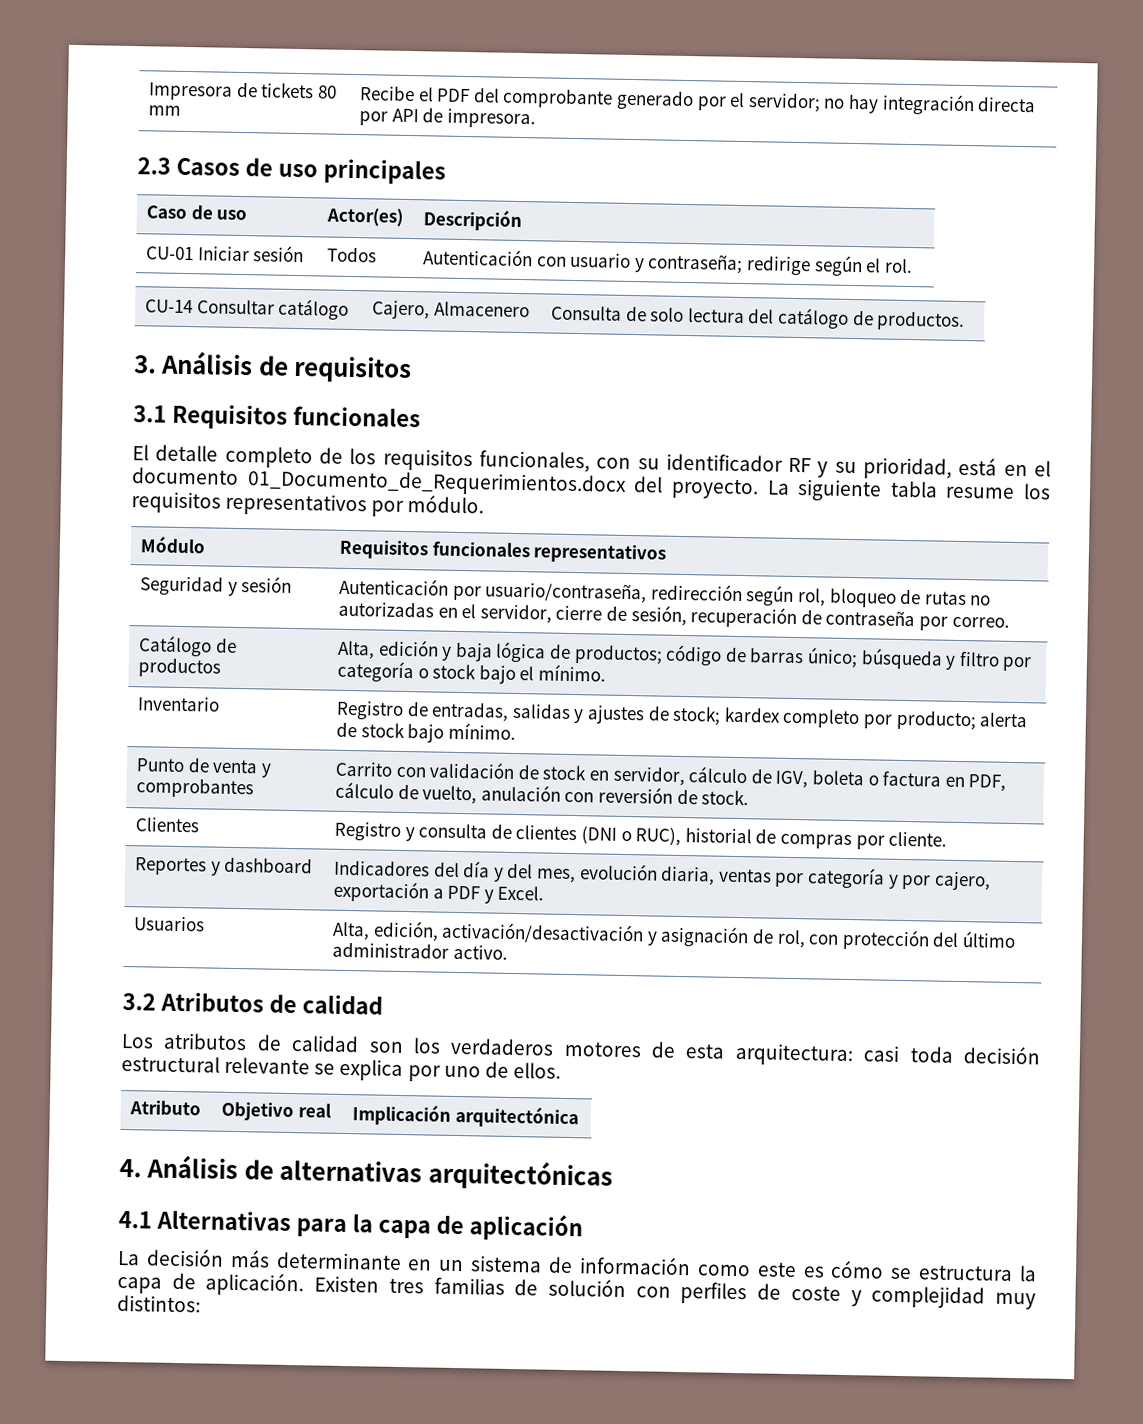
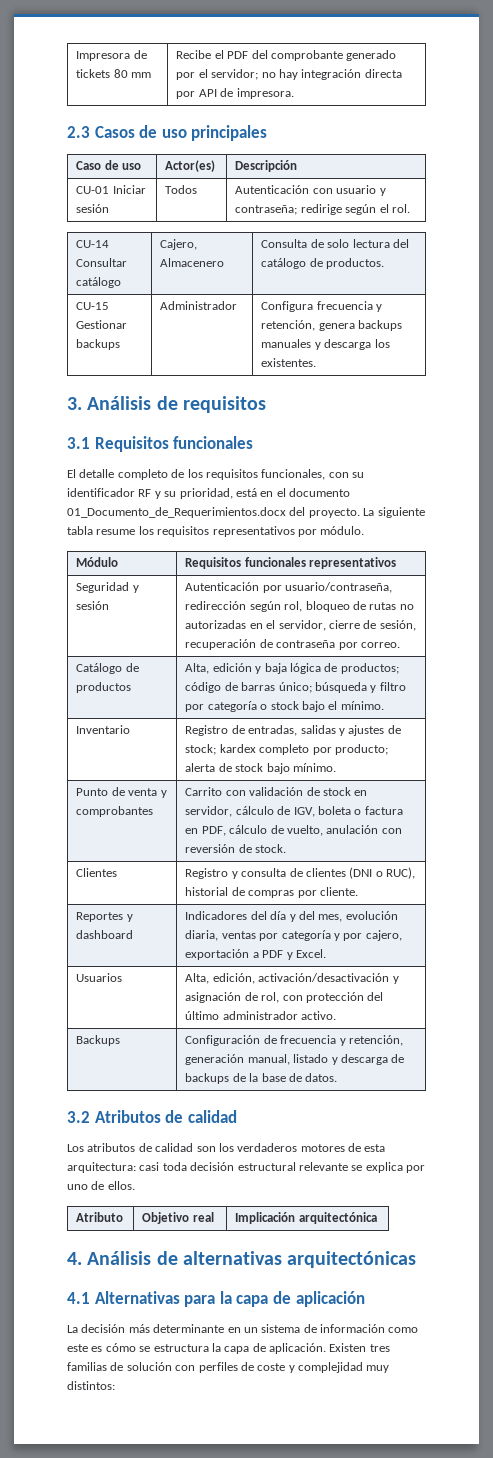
(966, 321) none -> [76,302,110,310] [76,320,128,329] [76,339,121,350] [160,301,238,310] [261,301,383,312] [261,320,403,331] [261,339,390,350] [261,358,317,367] // CU-15 Gestionar backups | Administrador | Configura frecuencia y retención, genera backups manuales y descarga los existentes.
(508, 952) none -> [76,1035,121,1046] [185,1035,403,1046] [185,1054,405,1065] [185,1073,338,1084] // Backups | Configuración de frecuencia y retención, generación manual, listado y descarga de backups de la base de datos.

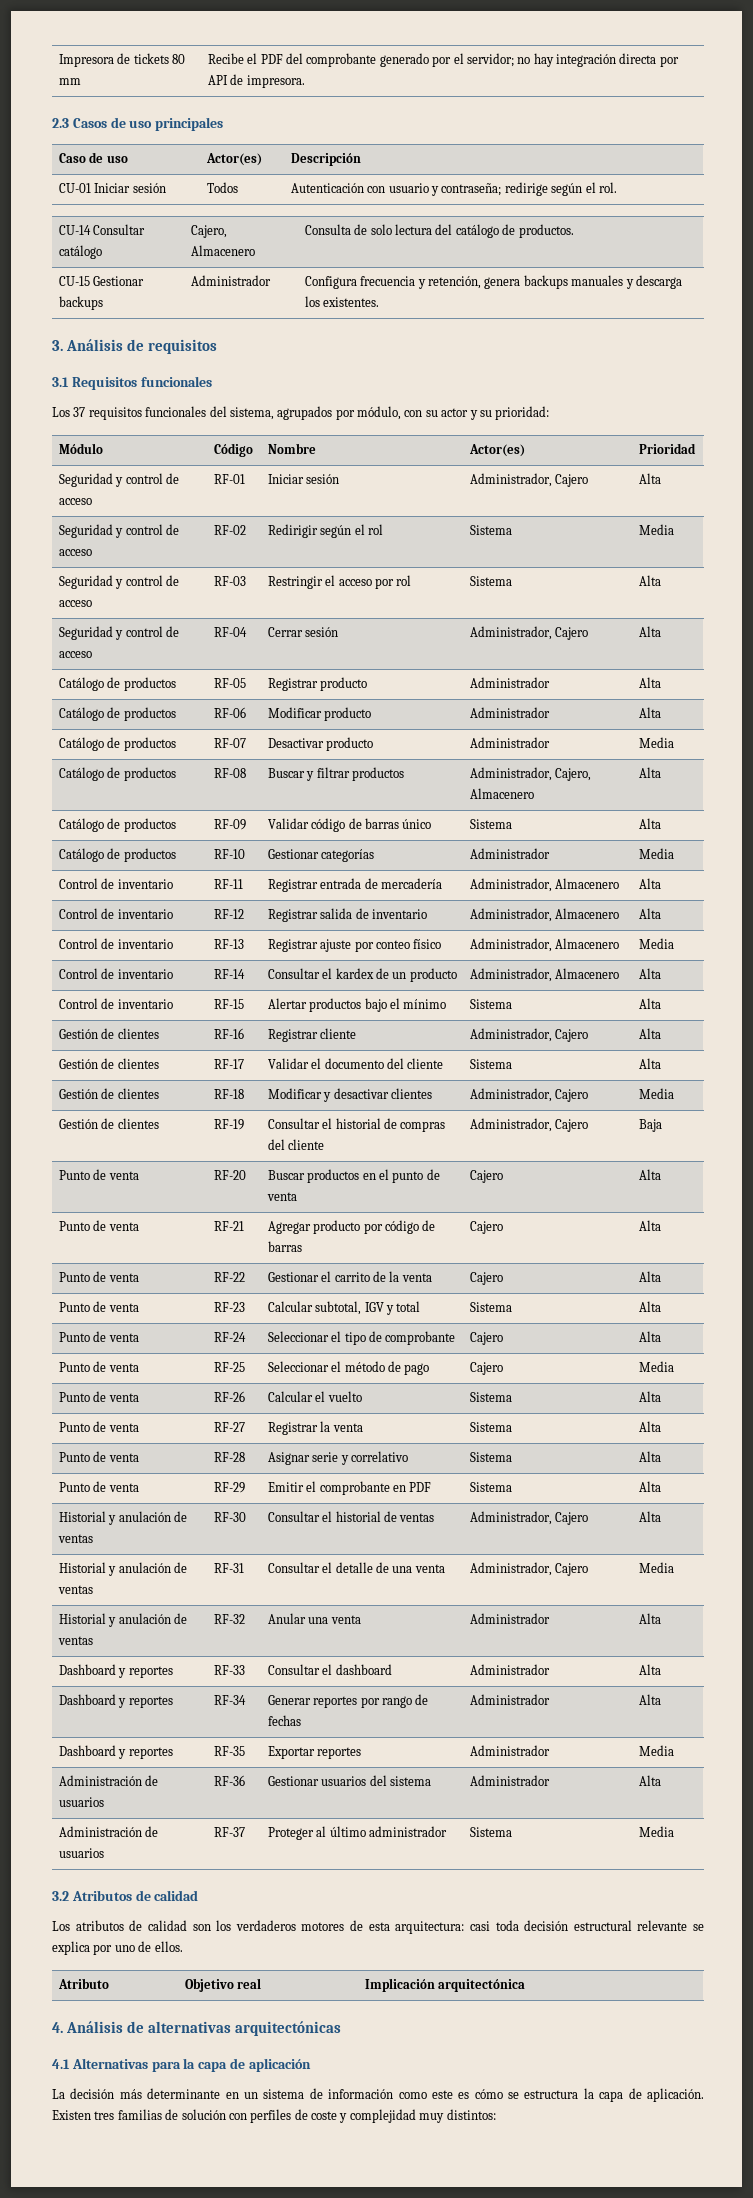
[67,469,364,480] [67,488,350,499] [67,507,425,518] [67,526,365,537] [76,557,119,567] [185,557,397,569] [76,582,139,593] [76,601,110,610] [185,582,393,593] [185,601,414,612] [185,620,416,631] [185,639,400,650] [76,663,139,674] [76,682,132,693] [185,663,399,674] [185,682,406,693] [185,701,384,712] [76,725,131,734] [185,725,401,736] [185,744,388,755] [185,763,336,774] [76,787,167,798] [76,806,154,817] [185,787,368,796] [185,806,403,817] [185,825,402,836] [185,844,287,853] [76,868,118,877] [185,867,416,879] [185,887,358,898] [76,912,133,922] [76,930,134,939] [185,911,398,922] [185,930,402,941] [185,949,326,960] [76,973,123,982] [185,973,399,984] [185,992,384,1003] [185,1011,337,1020] [76,1035,121,1046] [185,1035,403,1046] [185,1054,405,1065] [185,1073,338,1084] El detalle completo de los requisitos funcionales, con su identificador RF y su prioridad, está en el documento 01_Documento_de_Requerimientos.docx del proyecto. La siguiente tabla resume los requisitos representativos por módulo. // Módulo | Requisitos funcionales representativos // Seguridad y sesión | Autenticación por usuario/contraseña, redirección según rol, bloqueo de rutas no autorizadas en el servidor, cierre de sesión, recuperación de contraseña por correo. // Catálogo de productos | Alta, edición y baja lógica de productos; código de barras único; búsqueda y filtro por categoría o stock bajo el mínimo. // Inventario | Registro de entradas, salidas y ajustes de stock; kardex completo por producto; alerta de stock bajo mínimo. // Punto de venta y comprobantes | Carrito con validación de stock en servidor, cálculo de IGV, boleta o factura en PDF, cálculo de vuelto, anulación con reversión de stock. // Clientes | Registro y consulta de clientes (DNI o RUC), historial de compras por cliente. // Reportes y dashboard | Indicadores del día y del mes, evolución diaria, ventas por categoría y por cajero, exportación a PDF y Excel. // Usuarios | Alta, edición, activación/desactivación y asignación de rol, con protección del último administrador activo. // Backups | Configuración de frecuencia y retención, generación manual, listado y descarga de backups de la base de datos. -> [52,406,550,420] [58,443,103,454] [213,443,253,457] [267,443,316,454] [468,444,525,457] [638,443,696,454] [58,473,180,487] [58,498,92,505] [213,474,245,484] [267,474,340,484] [469,473,589,487] [638,473,661,484] [58,524,180,538] [58,549,92,556] [213,525,246,535] [267,524,384,538] [469,525,512,535] [638,524,674,535] [58,575,180,589] [58,600,92,607] [213,576,246,586] [267,575,412,589] [469,576,512,586] [638,575,661,586] [58,626,180,640] [58,651,92,658] [213,627,247,637] [267,627,339,637] [469,626,589,640] [638,626,661,637] [58,677,176,691] [213,678,246,688] [267,677,368,691] [469,677,550,688] [638,677,661,688] [58,707,176,721] [213,707,246,718] [267,707,372,721] [469,707,550,718] [638,707,661,718] [58,737,176,751] [213,738,246,748] [267,737,374,751] [469,737,550,748] [638,737,674,748] [58,767,176,781] [213,768,246,778] [267,767,405,781] [469,767,592,781] [469,788,534,799] [638,767,661,778] [58,818,176,832] [213,819,246,830] [267,818,432,832] [469,819,512,829] [638,818,661,829] [58,848,176,862] [213,849,245,859] [267,849,375,862] [469,848,550,859] [638,848,674,859] [58,878,173,889] [213,879,243,889] [267,878,443,892] [469,878,620,892] [638,878,661,889] [58,908,173,919] [213,909,244,919] [267,908,428,922] [469,908,620,922] [638,908,661,919] [58,938,173,949] [213,939,244,949] [267,939,442,952] [469,938,620,952] [638,938,674,949] [58,968,173,979] [213,969,245,979] [267,968,457,982] [469,968,620,982] [638,968,661,979] [58,998,173,1009] [213,999,244,1009] [267,998,447,1012] [469,999,512,1009] [638,998,661,1009] [58,1028,159,1039] [213,1028,244,1039] [267,1028,357,1042] [469,1028,589,1042] [638,1028,661,1039] [58,1058,159,1069] [213,1059,244,1069] [267,1058,444,1069] [469,1059,512,1069] [638,1058,661,1069] [58,1088,159,1099] [213,1089,244,1099] [267,1088,433,1102] [469,1088,589,1102] [638,1088,674,1099] [58,1118,159,1129] [213,1119,244,1130] [267,1118,446,1132] [267,1139,325,1150] [469,1118,589,1132] [638,1119,662,1132] [58,1169,139,1180] [213,1170,246,1180] [267,1169,440,1183] [266,1192,297,1201] [469,1170,503,1183] [638,1169,661,1180] [58,1220,139,1231] [213,1221,244,1231] [267,1220,436,1234] [267,1241,302,1252] [469,1221,503,1234] [638,1220,661,1231] [58,1271,139,1282] [213,1272,245,1282] [267,1271,432,1282] [469,1272,503,1285] [638,1271,661,1282] [58,1301,139,1312] [213,1302,245,1312] [267,1301,421,1315] [469,1302,512,1312] [638,1301,661,1312] [58,1331,139,1342] [213,1332,246,1342] [267,1331,456,1345] [469,1332,503,1345] [638,1331,661,1342] [58,1361,139,1372] [213,1362,245,1372] [267,1361,430,1375] [469,1362,503,1375] [638,1361,674,1372] [58,1391,139,1402] [213,1391,245,1402] [267,1391,362,1402] [469,1392,512,1402] [638,1391,661,1402] [58,1421,139,1432] [213,1422,245,1432] [267,1421,363,1435] [469,1422,512,1432] [638,1421,661,1432] [58,1451,139,1462] [213,1452,245,1462] [267,1451,409,1465] [469,1452,512,1462] [638,1451,661,1462] [58,1481,139,1492] [213,1482,245,1493] [267,1481,432,1495] [469,1482,512,1492] [638,1481,661,1492] [58,1511,188,1525] [57,1534,93,1543] [213,1512,246,1522] [267,1511,435,1522] [469,1511,589,1525] [638,1511,661,1522] [58,1562,188,1576] [57,1585,93,1594] [213,1563,244,1573] [267,1562,445,1573] [469,1562,589,1576] [638,1562,674,1573] [58,1613,188,1627] [57,1636,93,1645] [213,1614,245,1624] [267,1613,361,1624] [469,1613,550,1624] [638,1613,661,1624] [58,1664,173,1678] [213,1665,245,1675] [267,1664,392,1675] [469,1664,550,1675] [638,1664,661,1675] [58,1694,173,1708] [213,1695,246,1705] [267,1694,429,1708] [267,1715,301,1726] [469,1694,550,1705] [638,1694,661,1705] [58,1745,173,1759] [213,1746,245,1756] [267,1746,362,1759] [469,1745,550,1756] [638,1745,674,1756] [58,1775,159,1786] [58,1797,104,1807] [213,1775,245,1786] [267,1775,432,1786] [469,1775,550,1786] [638,1775,661,1786] [58,1826,159,1837] [58,1848,104,1858] [213,1827,245,1837] [267,1826,448,1840] [469,1827,512,1837] [638,1826,674,1837] Los 37 requisitos funcionales del sistema, agrupados por módulo, con su actor y su prioridad: // Módulo | Código | Nombre | Actor(es) | Prioridad // Seguridad y control de acceso | RF-01 | Iniciar sesión | Administrador, Cajero | Alta // Seguridad y control de acceso | RF-02 | Redirigir según el rol | Sistema | Media // Seguridad y control de acceso | RF-03 | Restringir el acceso por rol | Sistema | Alta // Seguridad y control de acceso | RF-04 | Cerrar sesión | Administrador, Cajero | Alta // Catálogo de productos | RF-05 | Registrar producto | Administrador | Alta // Catálogo de productos | RF-06 | Modificar producto | Administrador | Alta // Catálogo de productos | RF-07 | Desactivar producto | Administrador | Media // Catálogo de productos | RF-08 | Buscar y filtrar productos | Administrador, Cajero, Almacenero | Alta // Catálogo de productos | RF-09 | Validar código de barras único | Sistema | Alta // Catálogo de productos | RF-10 | Gestionar categorías | Administrador | Media // Control de inventario | RF-11 | Registrar entrada de mercadería | Administrador, Almacenero | Alta // Control de inventario | RF-12 | Registrar salida de inventario | Administrador, Almacenero | Alta // Control de inventario | RF-13 | Registrar ajuste por conteo físico | Administrador, Almacenero | Media // Control de inventario | RF-14 | Consultar el kardex de un producto | Administrador, Almacenero | Alta // Control de inventario | RF-15 | Alertar productos bajo el mínimo | Sistema | Alta // Gestión de clientes | RF-16 | Registrar cliente | Administrador, Cajero | Alta // Gestión de clientes | RF-17 | Validar el documento del cliente | Sistema | Alta // Gestión de clientes | RF-18 | Modificar y desactivar clientes | Administrador, Cajero | Media // Gestión de clientes | RF-19 | Consultar el historial de compras del cliente | Administrador, Cajero | Baja // Punto de venta | RF-20 | Buscar productos en el punto de venta | Cajero | Alta // Punto de venta | RF-21 | Agregar producto por código de barras | Cajero | Alta // Punto de venta | RF-22 | Gestionar el carrito de la venta | Cajero | Alta // Punto de venta | RF-23 | Calcular subtotal, IGV y total | Sistema | Alta // Punto de venta | RF-24 | Seleccionar el tipo de comprobante | Cajero | Alta // Punto de venta | RF-25 | Seleccionar el método de pago | Cajero | Media // Punto de venta | RF-26 | Calcular el vuelto | Sistema | Alta // Punto de venta | RF-27 | Registrar la venta | Sistema | Alta // Punto de venta | RF-28 | Asignar serie y correlativo | Sistema | Alta // Punto de venta | RF-29 | Emitir el comprobante en PDF | Sistema | Alta // Historial y anulación de ventas | RF-30 | Consultar el historial de ventas | Administrador, Cajero | Alta // Historial y anulación de ventas | RF-31 | Consultar el detalle de una venta | Administrador, Cajero | Media // Historial y anulación de ventas | RF-32 | Anular una venta | Administrador | Alta // Dashboard y reportes | RF-33 | Consultar el dashboard | Administrador | Alta // Dashboard y reportes | RF-34 | Generar reportes por rango de fechas | Administrador | Alta // Dashboard y reportes | RF-35 | Exportar reportes | Administrador | Media // Administración de usuarios | RF-36 | Gestionar usuarios del sistema | Administrador | Alta // Administración de usuarios | RF-37 | Proteger al último administrador | Sistema | Media

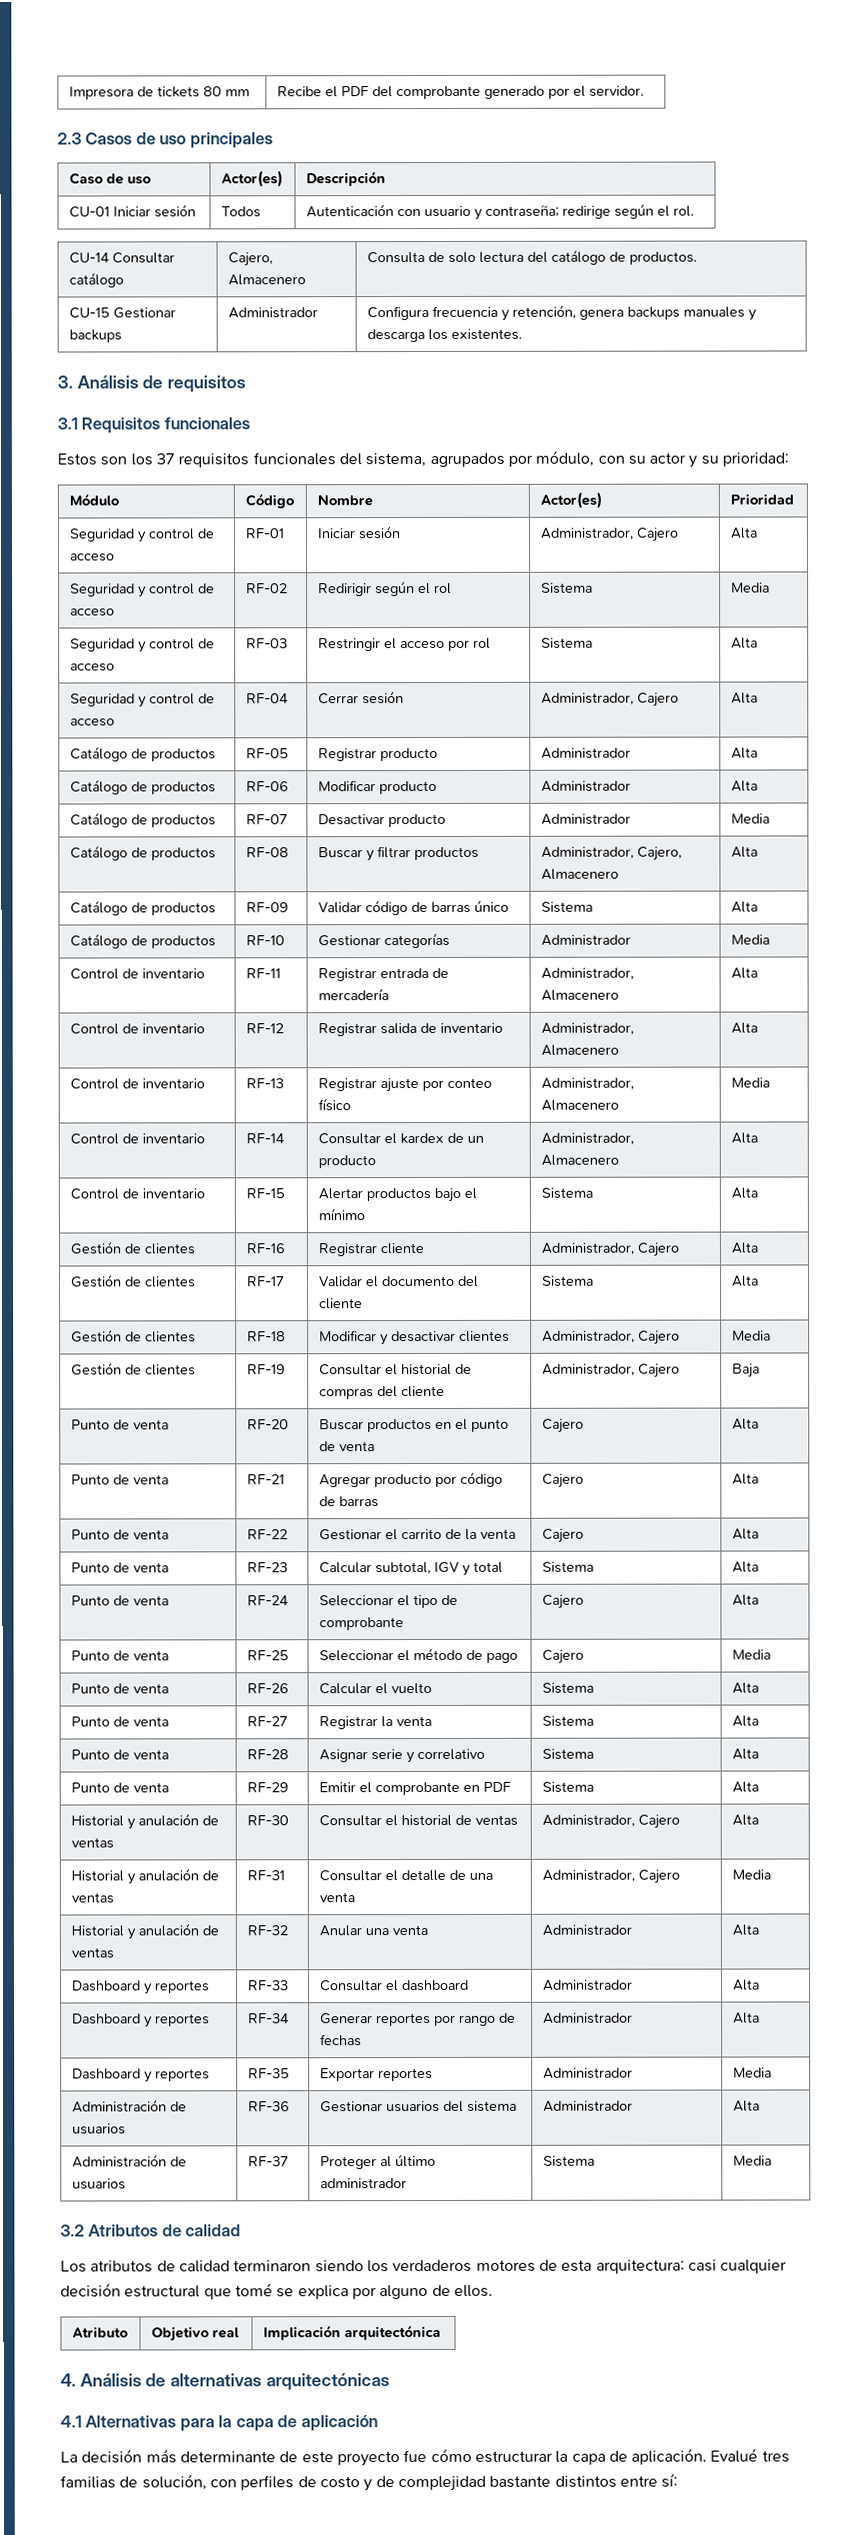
[466,53,679,67] [207,74,305,88] servidor; no hay integración directa por API de impresora. -> [588,85,644,97] servidor.
[52,407,70,417] Los -> [57,453,153,466] Estos son los
[192,1924,211,1931] son -> [233,2260,364,2273] terminaron siendo
[495,1920,519,1931] toda -> [720,2259,788,2274] cualquier
[637,1920,688,1931] relevante -> [203,2283,273,2300] que tomé
[114,1945,135,1952] uno -> [379,2285,429,2300] alguno
[225,2088,579,2099] en un sistema de información como este es cómo se estructura -> [279,2448,553,2467] de este proyecto fue cómo estructurar
[52,2110,91,2120] Existen -> [710,2448,759,2463] Evalué
[181,2109,226,2120] solución -> [141,2474,207,2491] solución,
[311,2109,496,2123] coste y complejidad muy distintos: -> [319,2473,679,2492] costo y de complejidad bastante distintos entre sí:

